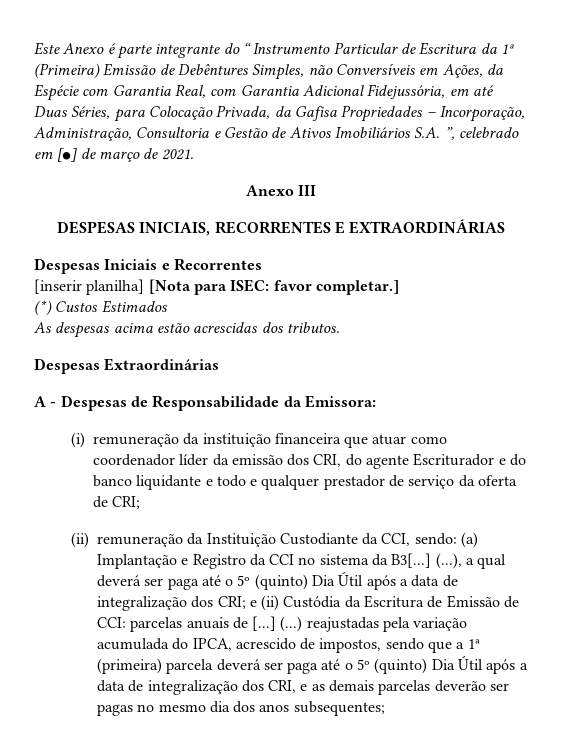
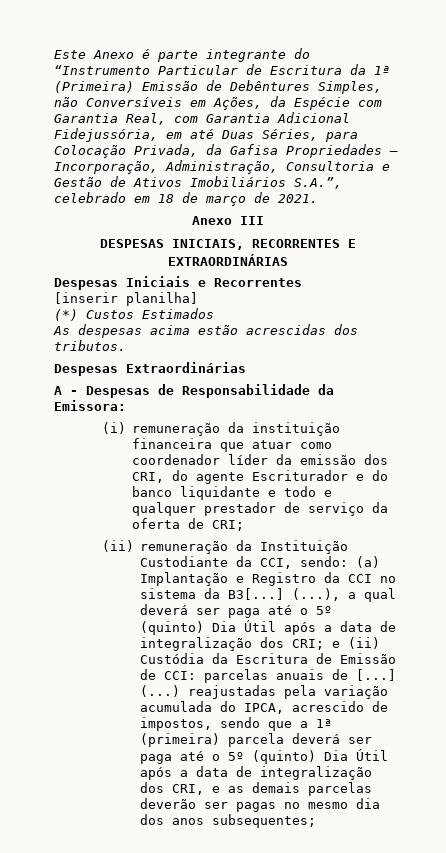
[242,42,331,54] “ Instrumento -> [54,65,150,75] “Instrumento
[414,127,455,140] S.A. ”, -> [294,177,342,189] S.A.”,
[57,148,78,162] [●] -> [158,194,174,203] 18
[148,279,399,295] [Nota para ISEC: favor completar.] -> (198, 299) none

